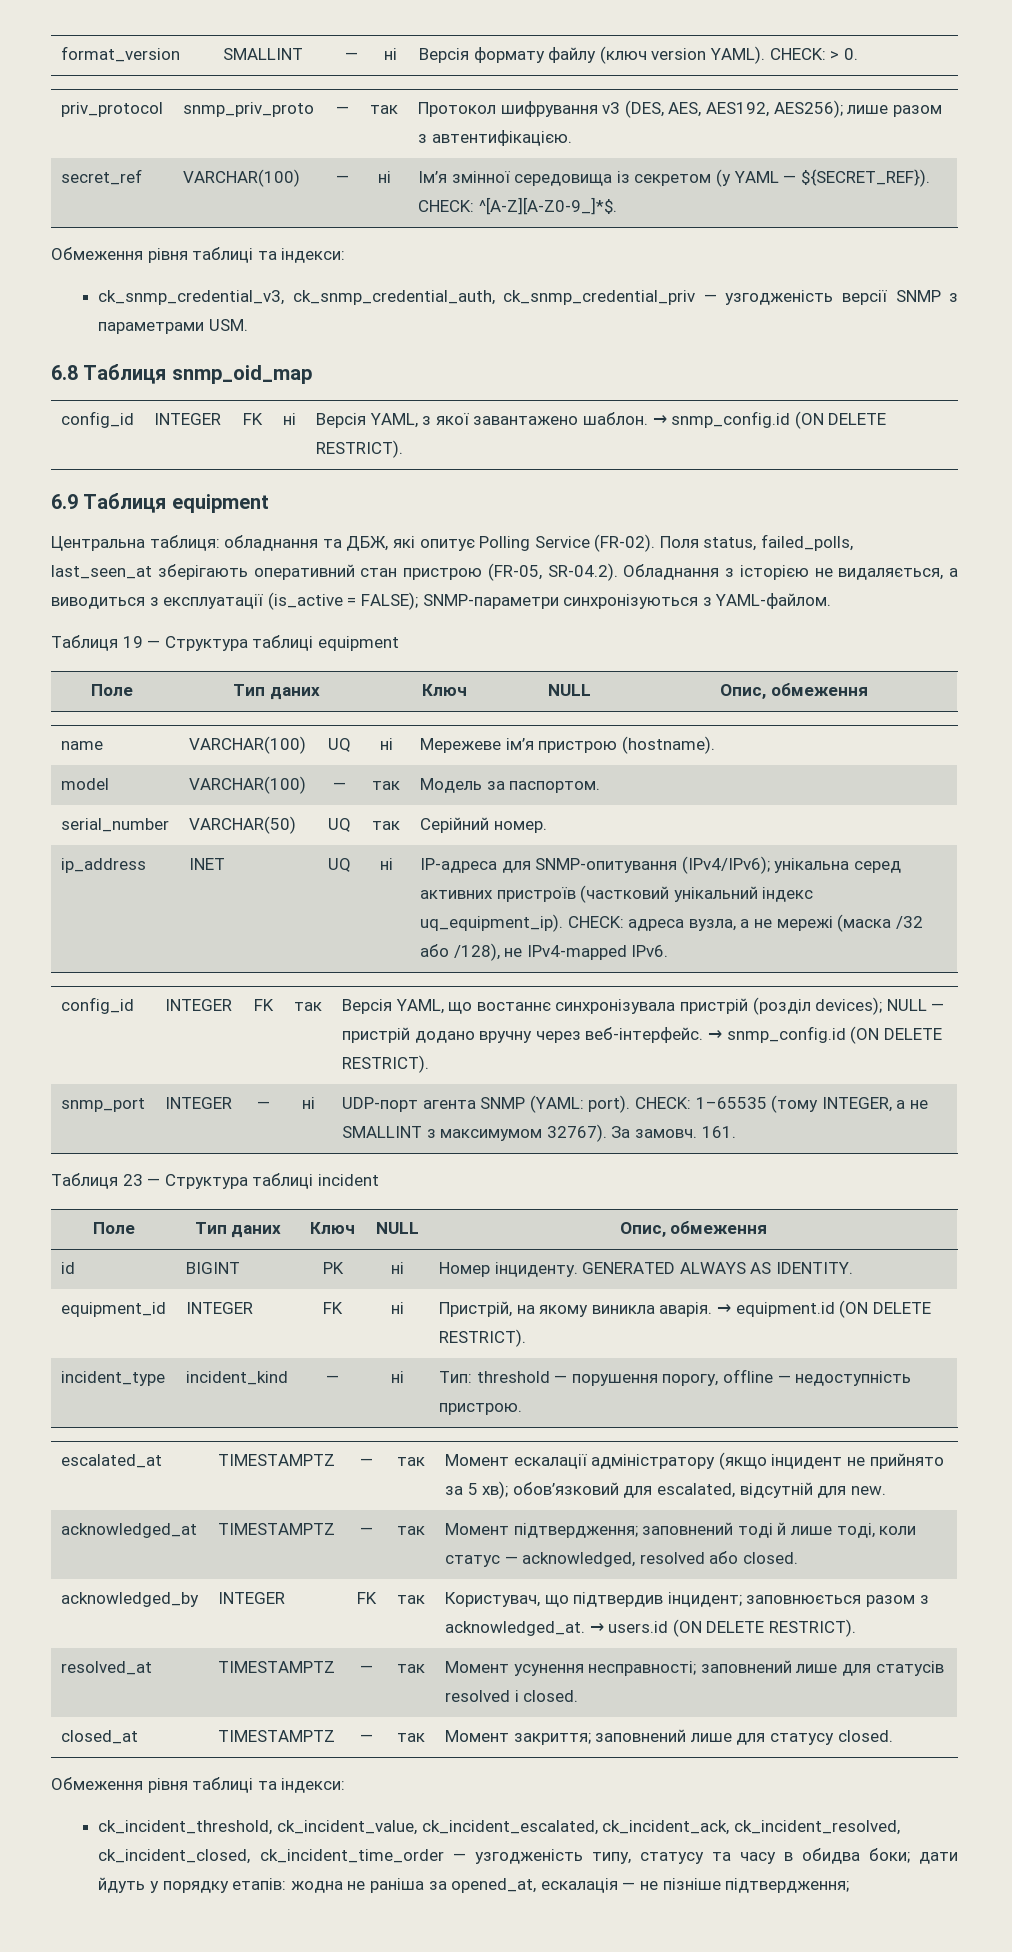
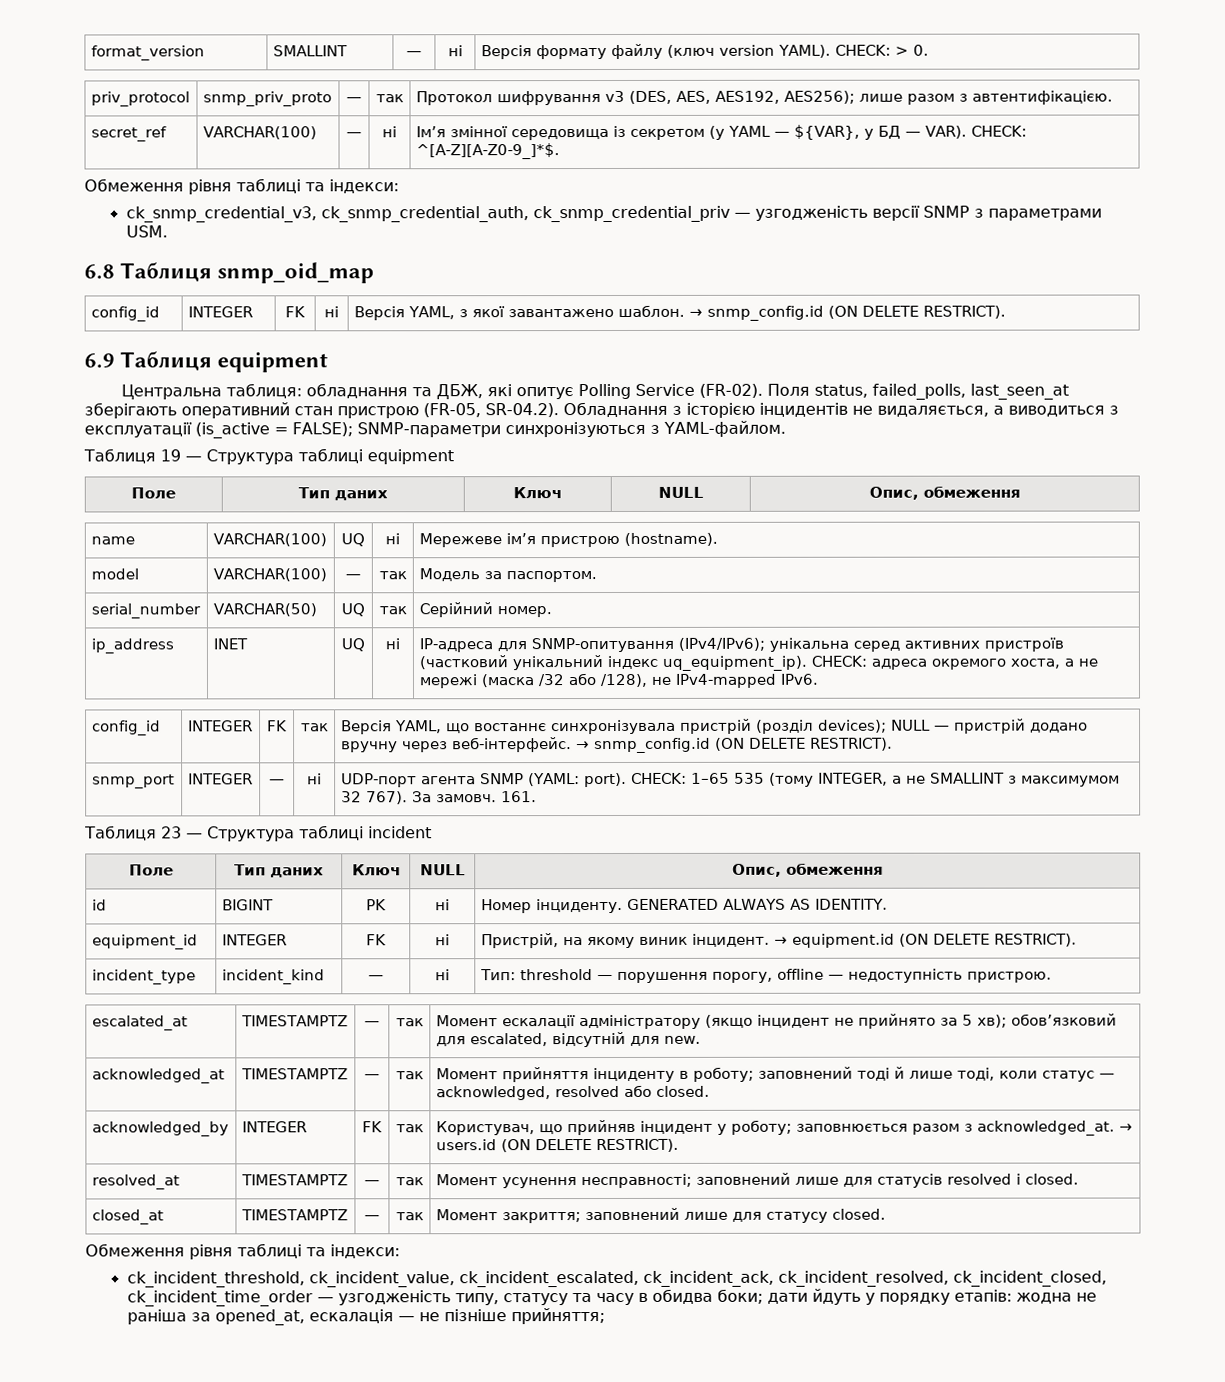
[800,169,930,187] ${SECRET_REF}). -> [793,124,967,140] ${VAR}, у БД — VAR).
(809, 572) none -> [759,402,848,417] інцидентів
[688,919,736,931] вузла, -> [930,658,1060,670] окремого хоста,
[695,1097,767,1109] 1–65535 -> [690,772,765,784] 1–65 535
[546,1124,607,1142] 32767). -> [340,791,408,805] 32 767).
[591,1302,713,1317] виникла аварія. -> [638,933,770,947] виник інцидент.
[513,1523,638,1538] підтвердження; -> [501,1066,754,1083] прийняття інциденту в роботу;
[573,1592,742,1607] підтвердив інцидент; -> [566,1119,792,1136] прийняв інцидент у роботу;
[725,1878,850,1893] підтвердження; -> [510,1308,605,1325] прийняття;

